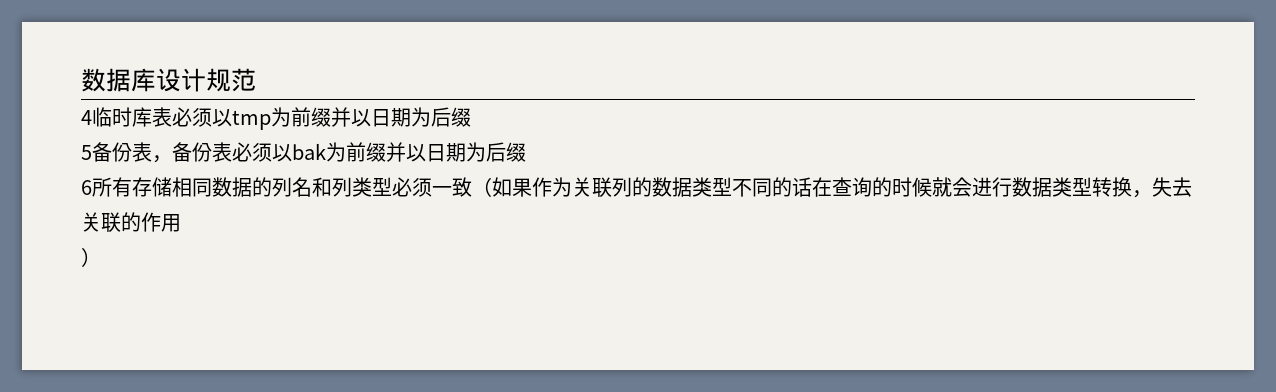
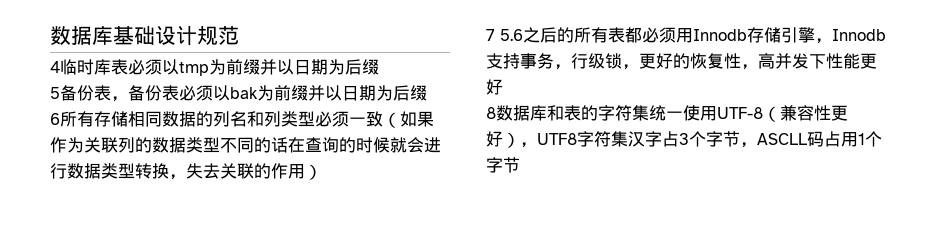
[81,68,156,92] 数据库 -> [50,25,155,45] 数据库基础
[81,247,101,267] // ） -> [305,164,322,180] [486,27,886,44] [486,53,877,70] [486,79,503,95] [486,105,848,122] [486,131,882,148] [486,157,520,173] ） // 7 5.6之后的所有表都必须用Innodb存储引擎，Innodb支持事务，行级锁，更好的恢复性，高并发下性能更好 // 8数据库和表的字符集统一使用UTF-8（兼容性更好），UTF8字符集汉字占3个字节，ASCLL码占用1个字节

